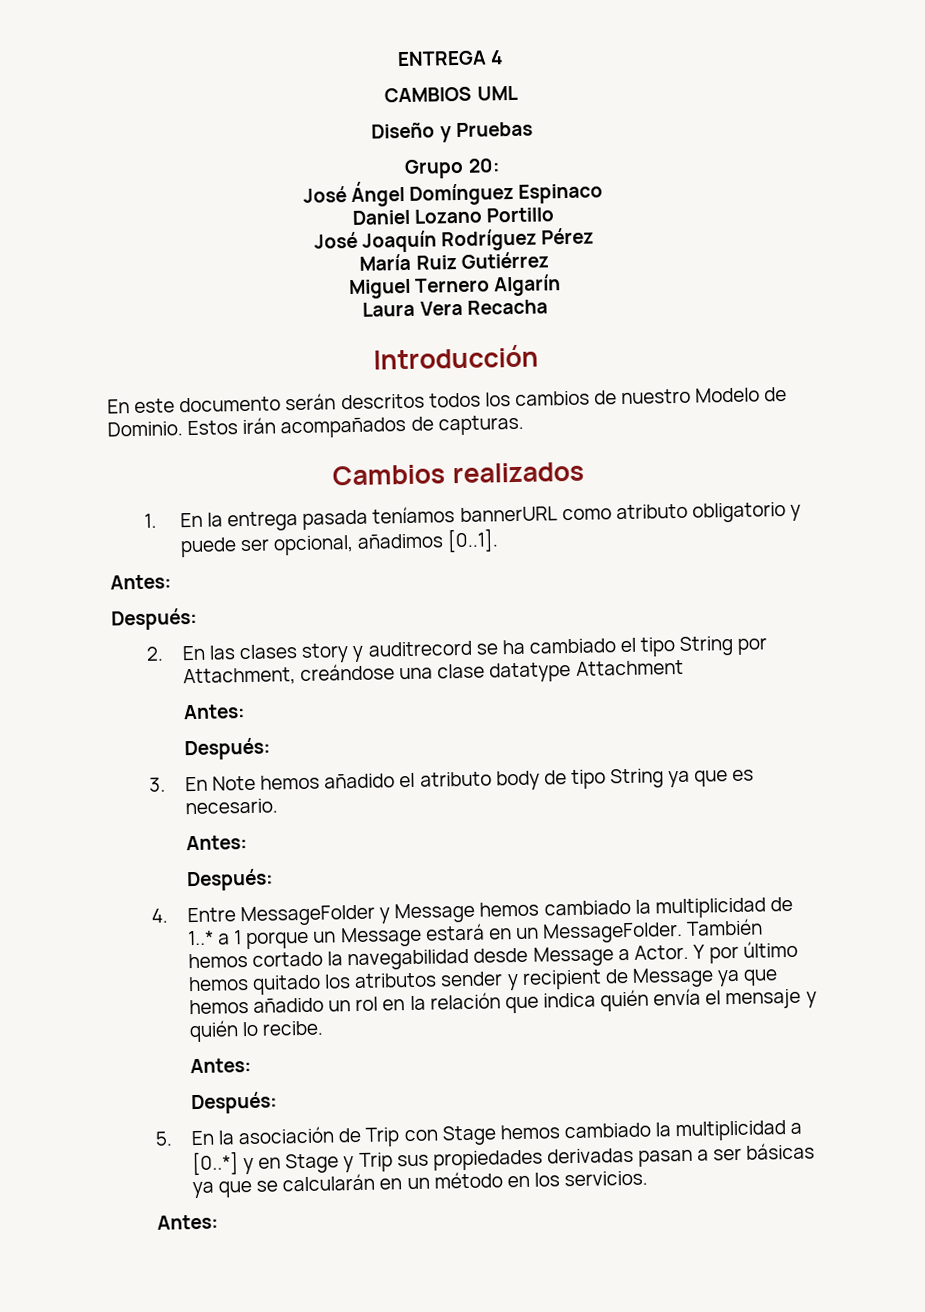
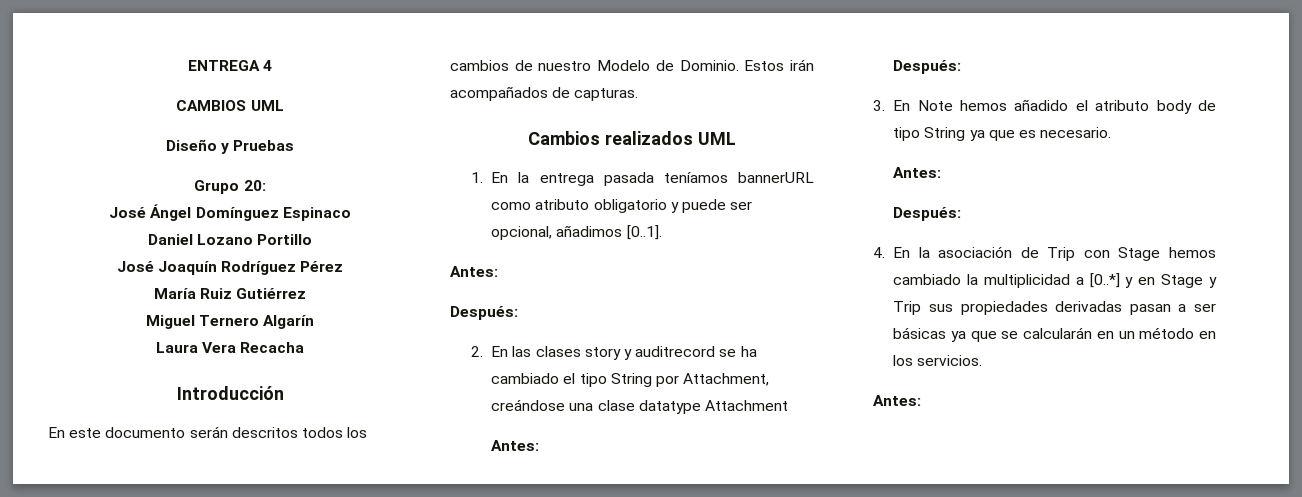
(584, 472) none -> [697,132,736,145] UML
[186,896,793,927] [187,918,764,950] [187,940,799,971] [187,967,779,995] [188,988,817,1015] [188,1020,324,1043] [189,1057,252,1074] [190,1091,278,1115] [155,1131,174,1146] Entre MessageFolder y Message hemos cambiado la multiplicidad de 1..* a 1 porque un Message estará en un MessageFolder. También hemos cortado la navegabilidad desde Message a Actor. Y por último hemos quitado los atributos sender y recipient de Message ya que hemos añadido un rol en la relación que indica quién envía el mensaje y quién lo recibe. // Antes: // Después: // 5. -> (885, 252) none

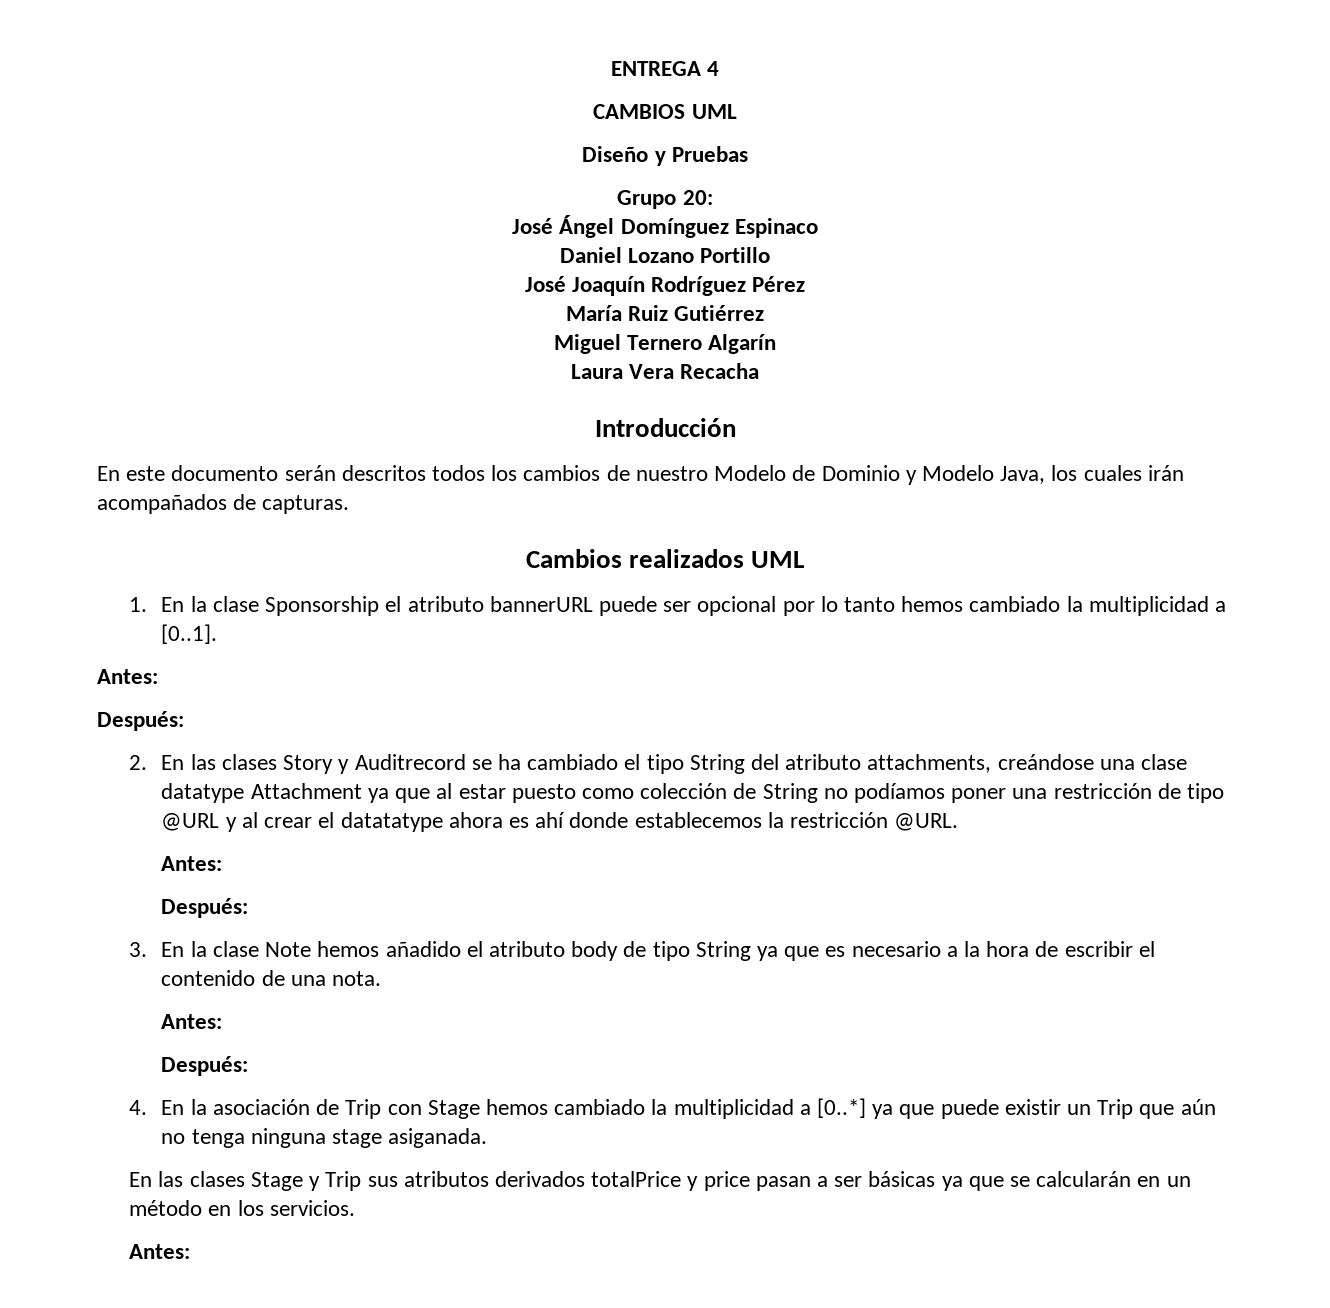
[679,60,785,71] Dominio. Estos -> [821,465,1142,485] Dominio y Modelo Java, los cuales
[539,172,814,186] [491,199,753,213] [491,225,623,240] entrega pasada teníamos bannerURL como atributo obligatorio y puede ser opcional, añadimos -> [212,596,1227,616] clase Sponsorship el atributo bannerURL puede ser opcional por lo tanto hemos cambiado la multiplicidad a
[584,346,716,360] story y auditrecord -> [283,754,466,774] Story y Auditrecord
[656,373,770,387] por Attachment, -> [751,754,992,773] del atributo attachments,
(789, 405) none -> [367,783,1225,803] [161,812,959,832] ya que al estar puesto como colección de String no podíamos poner una restricción de tipo @URL y al crear el datatatype ahora es ahí donde establecemos la restricción @URL.
(911, 105) none -> [190,941,259,957] la clase
[1040,127,1112,138] necesario. -> [851,941,1155,957] [161,970,382,986] necesario a la hora de escribir el contenido de una nota.
[1125,274,1217,288] [893,301,1123,315] y en Stage y Trip sus propiedades derivadas -> [872,1099,1216,1119] [161,1128,488,1148] [129,1171,750,1191] ya que puede existir un Trip que aún no tenga ninguna stage asiganada. // En las clases Stage y Trip sus atributos derivados totalPrice y price

